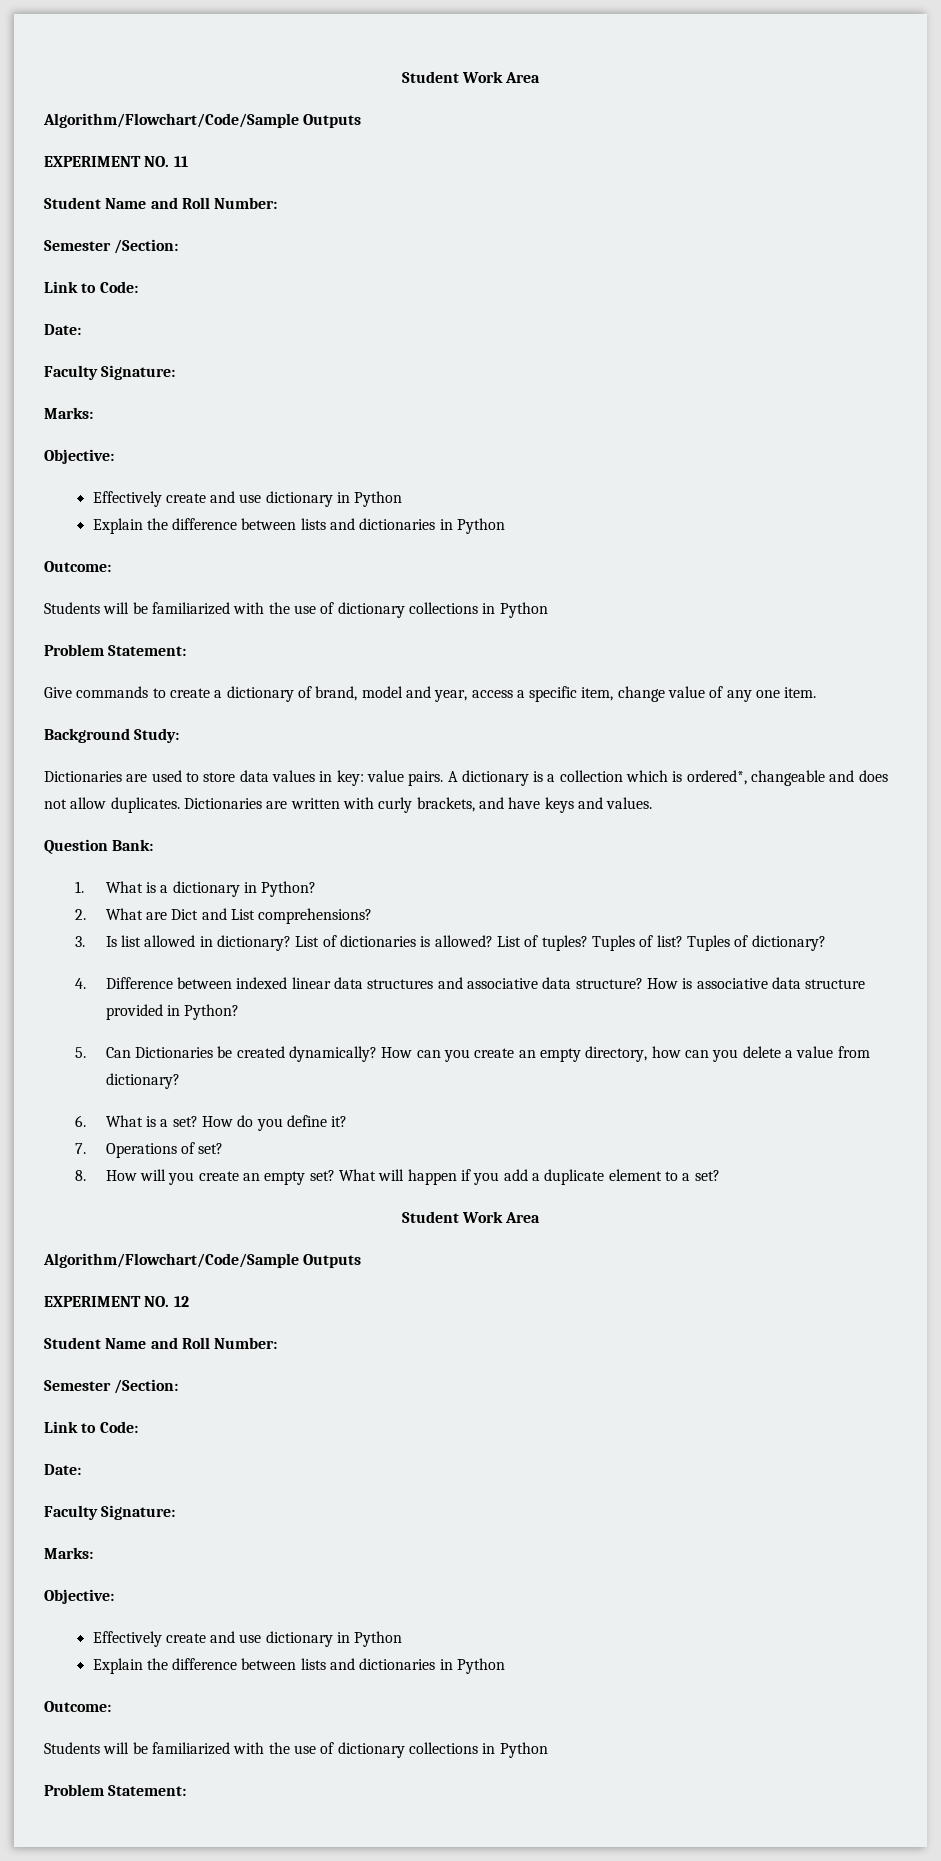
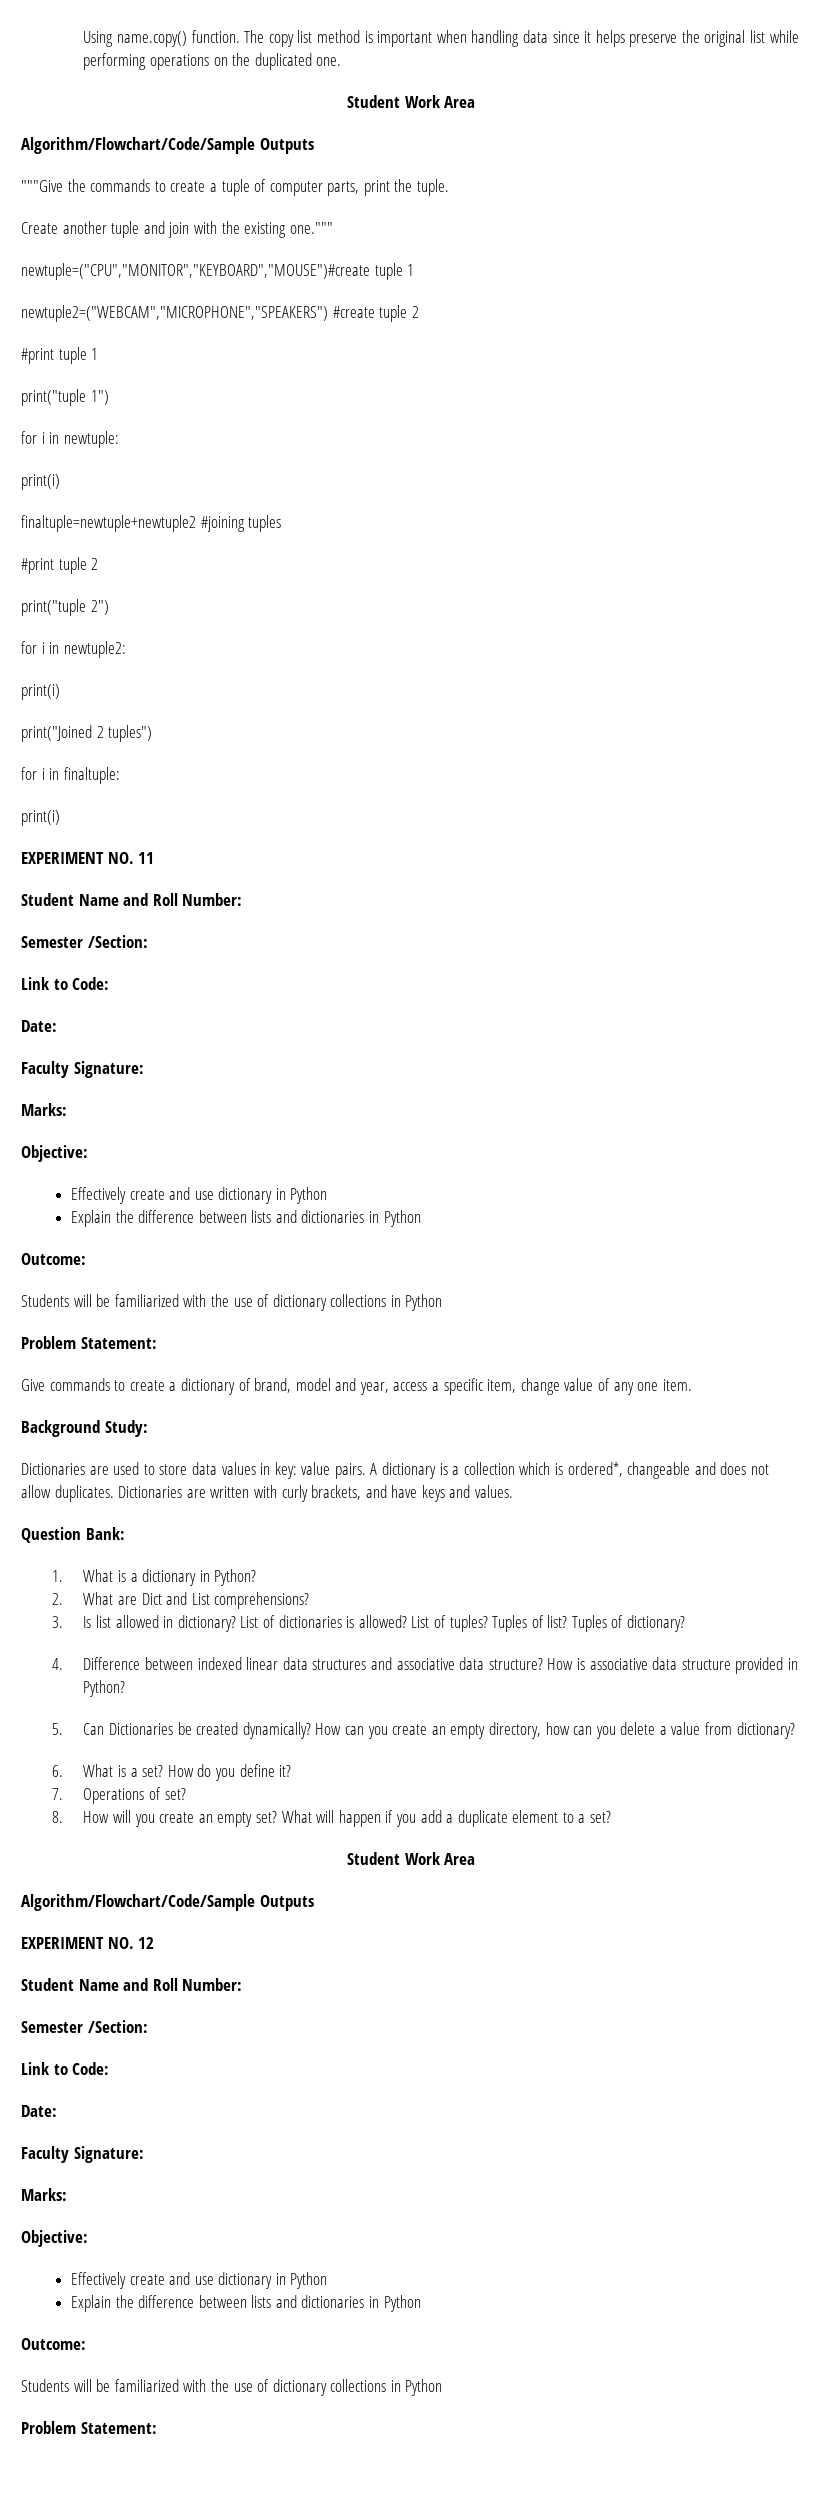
[401,71,541,83] [43,113,362,128] Student Work Area // Algorithm/Flowchart/Code/Sample Outputs -> [83,30,799,47] [83,53,342,70] [346,95,476,108] [21,137,314,154] [21,179,450,196] [21,221,333,238] [21,263,415,280] [21,305,419,322] [21,347,99,364] [21,389,109,406] [21,431,119,448] [21,474,60,490] [21,515,282,532] [21,557,99,574] [21,599,109,616] [21,641,126,658] [21,684,60,700] [21,725,153,742] [21,767,120,784] [21,810,60,826] Using name.copy() function. The copy list method is important when handling data since it helps preserve the original list while performing operations on the duplicated one. // Student Work Area // Algorithm/Flowchart/Code/Sample Outputs // """Give the commands to create a tuple of computer parts, print the tuple. // Create another tuple and join with the existing one.""" // newtuple=("CPU","MONITOR","KEYBOARD","MOUSE")#create tuple 1 // newtuple2=("WEBCAM","MICROPHONE","SPEAKERS") #create tuple 2 // #print tuple 1 // print("tuple 1") // for i in newtuple: // print(i) // finaltuple=newtuple+newtuple2 #joining tuples // #print tuple 2 // print("tuple 2") // for i in newtuple2: // print(i) // print("Joined 2 tuples") // for i in finaltuple: // print(i)

